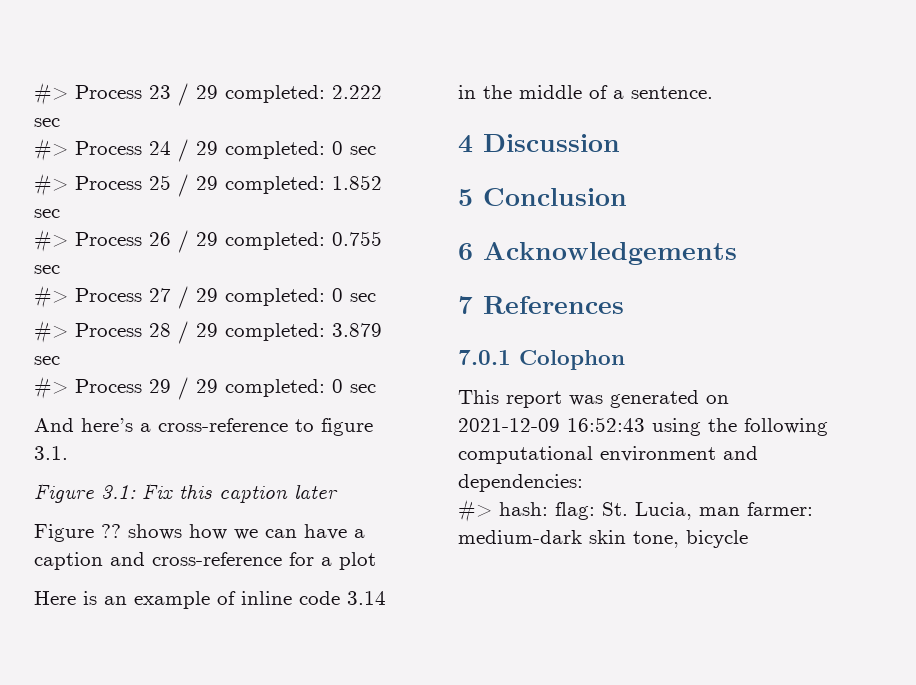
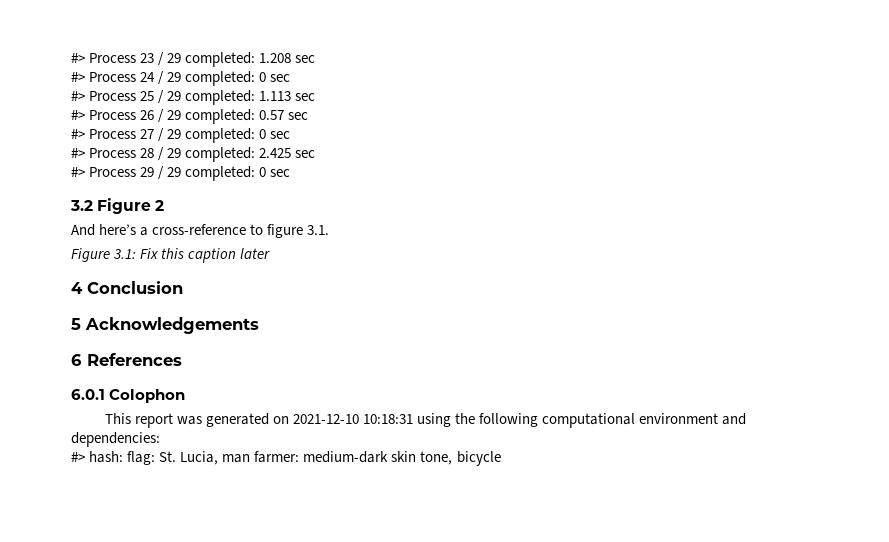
[332,85,382,99] 2.222 -> [259,53,292,63] 1.208
[332,175,382,190] 1.852 -> [259,91,292,101] 1.113
[332,231,382,246] 0.755 -> [259,110,285,120] 0.57
[332,323,382,337] 3.879 -> [259,148,292,158] 2.425
(376, 388) none -> [70,198,165,214] // 3.2 Figure 2
[34,524,365,542] [34,552,376,570] [34,591,386,609] [458,85,713,99] // Figure ?? shows how we can have a caption and cross-reference for a plot // Here is an example of inline code 3.14 in the middle of a sentence. -> (271, 253) none
[483,134,620,152] Discussion -> [87,281,183,294] Conclusion
[483,188,627,206] Conclusion -> [85,317,259,334] Acknowledgements
[483,242,737,265] [458,296,473,314] Acknowledgements // 7 -> (82, 360) none
[458,350,511,365] 7.0.1 -> [71,389,105,400] 6.0.1
[458,417,645,432] 2021-12-09 16:52:43 -> [293,414,414,424] 2021-12-10 10:18:31

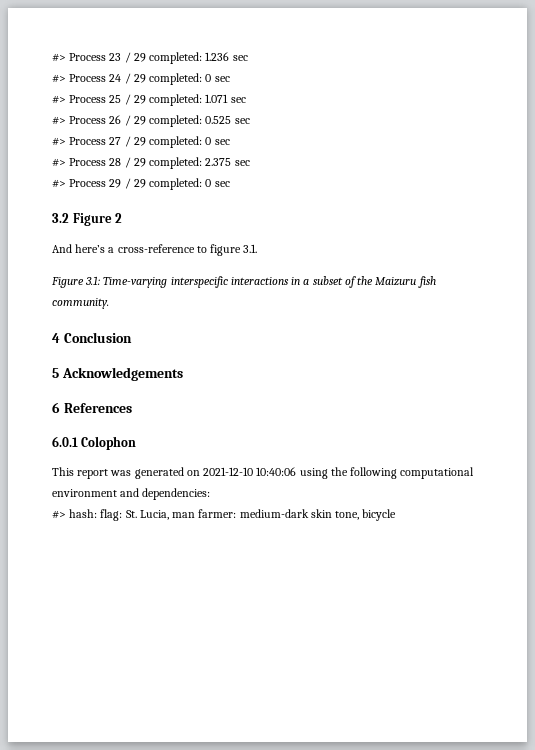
[259,53,292,63] 1.208 -> [205,52,230,61] 1.236
[259,91,292,101] 1.113 -> [205,94,229,103] 1.071
[259,110,285,120] 0.57 -> [205,116,232,124] 0.525
[259,148,292,158] 2.425 -> [205,158,232,166] 2.375
[140,248,271,263] Fix this caption later -> [103,276,436,288] [52,298,109,309] Time-varying interspecific interactions in a subset of the Maizuru fish community.
[363,414,414,424] 10:18:31 -> [256,467,297,476] 10:40:06

